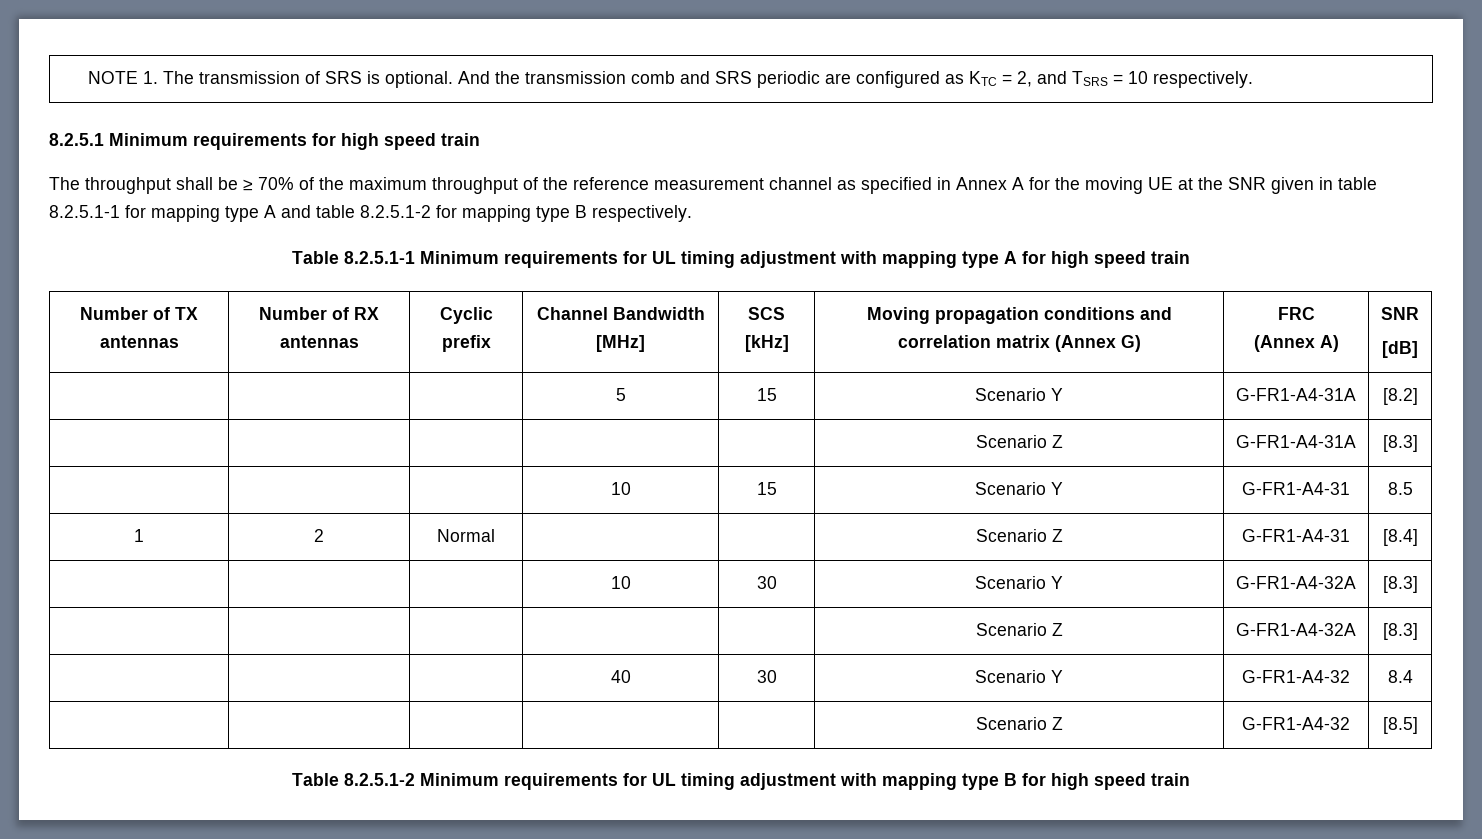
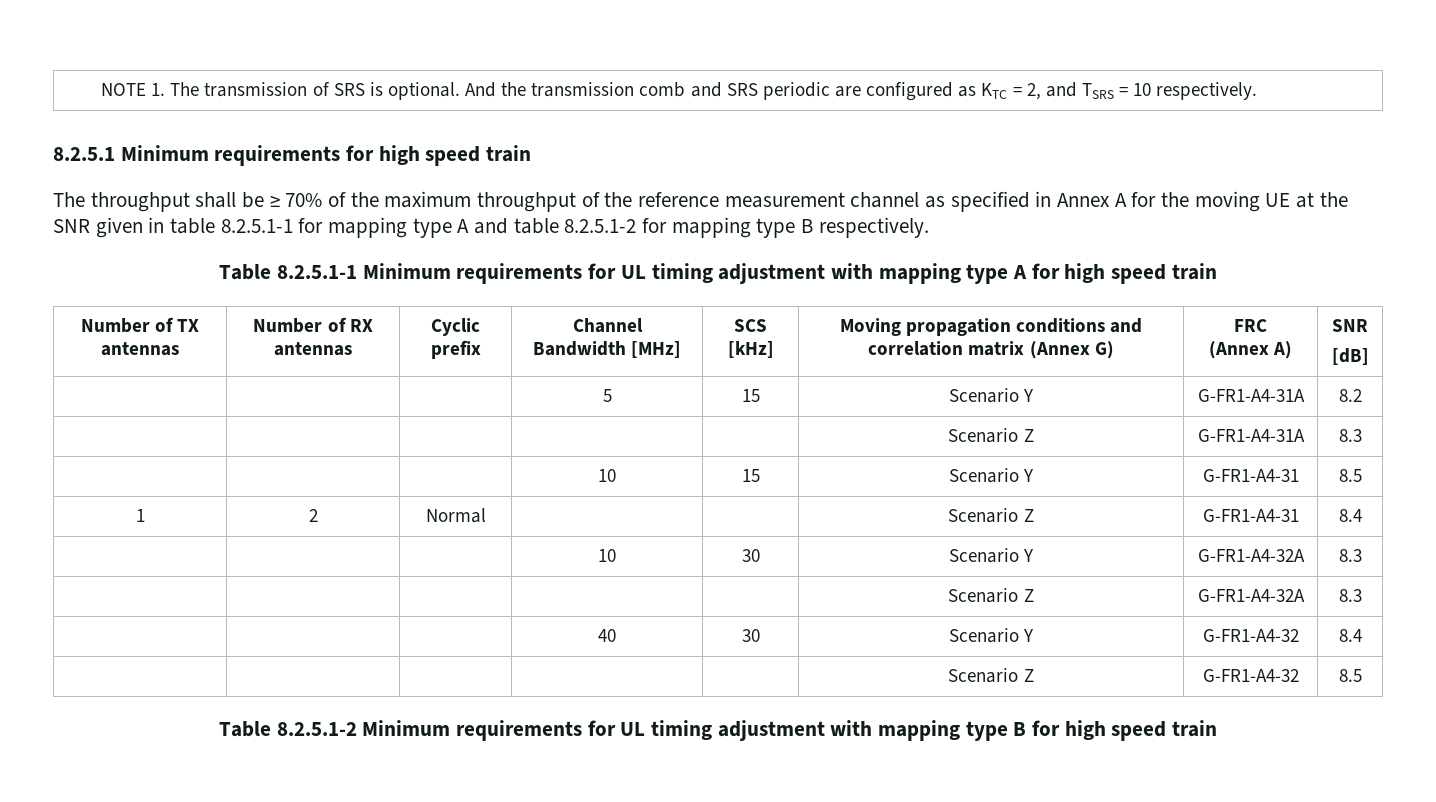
[1382,388,1418,405] [8.2] -> [1338,389,1362,402] 8.2
[1382,435,1418,452] [8.3] -> [1338,429,1362,442] 8.3
[1382,529,1418,546] [8.4] -> [1338,509,1362,522] 8.4
[1382,576,1418,593] [8.3] -> [1338,549,1362,562] 8.3
[1382,623,1418,640] [8.3] -> [1338,589,1362,602] 8.3
[1382,717,1418,734] [8.5] -> [1338,669,1362,682] 8.5

